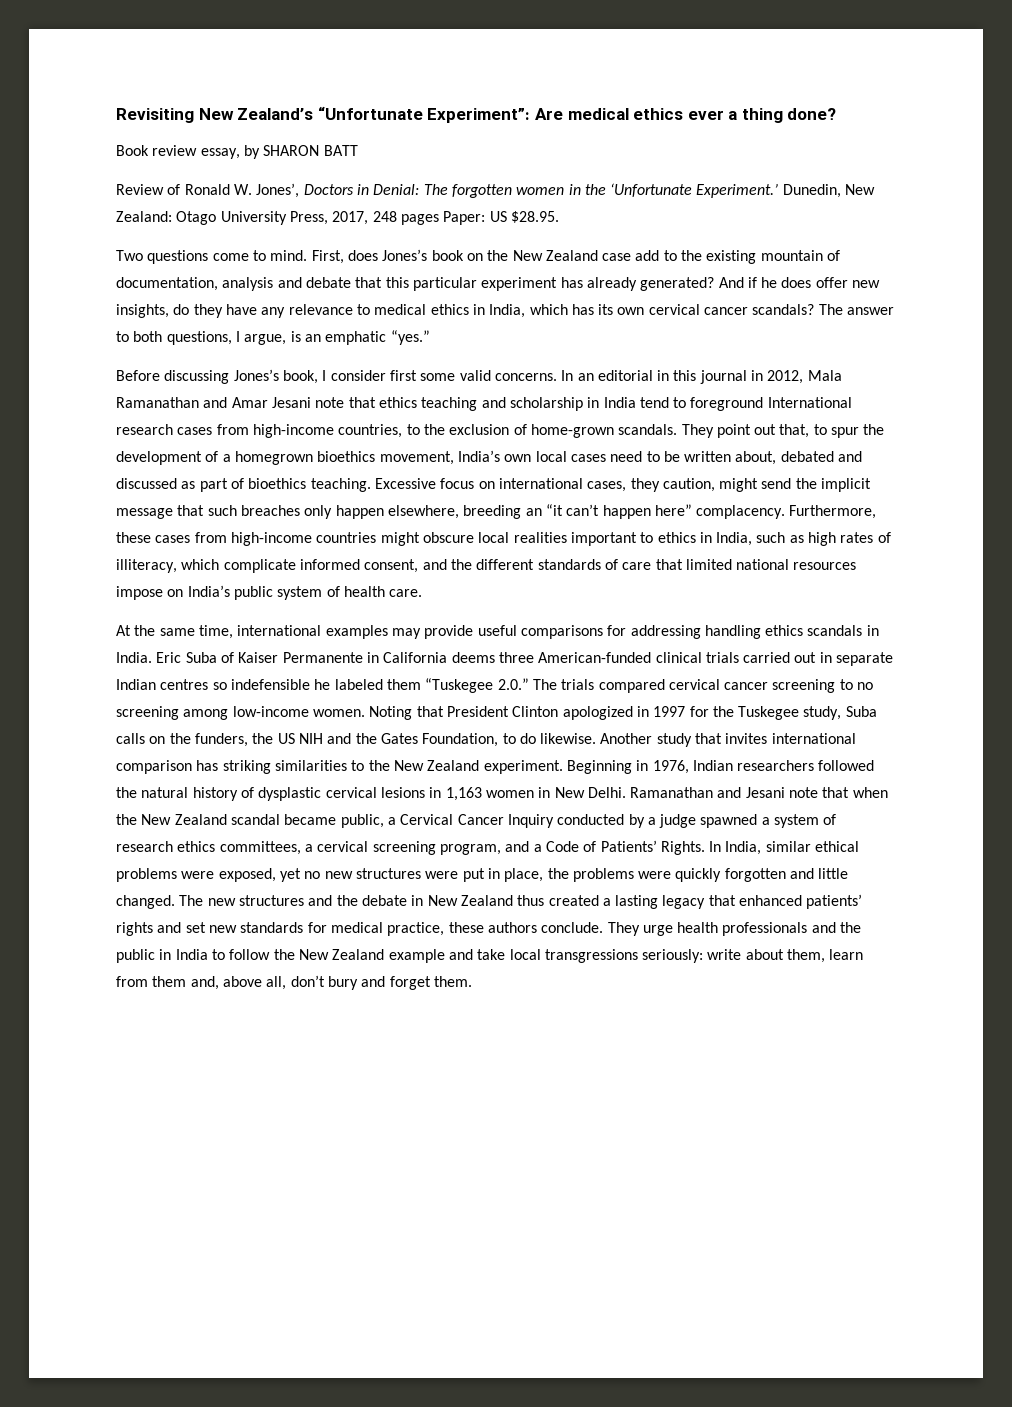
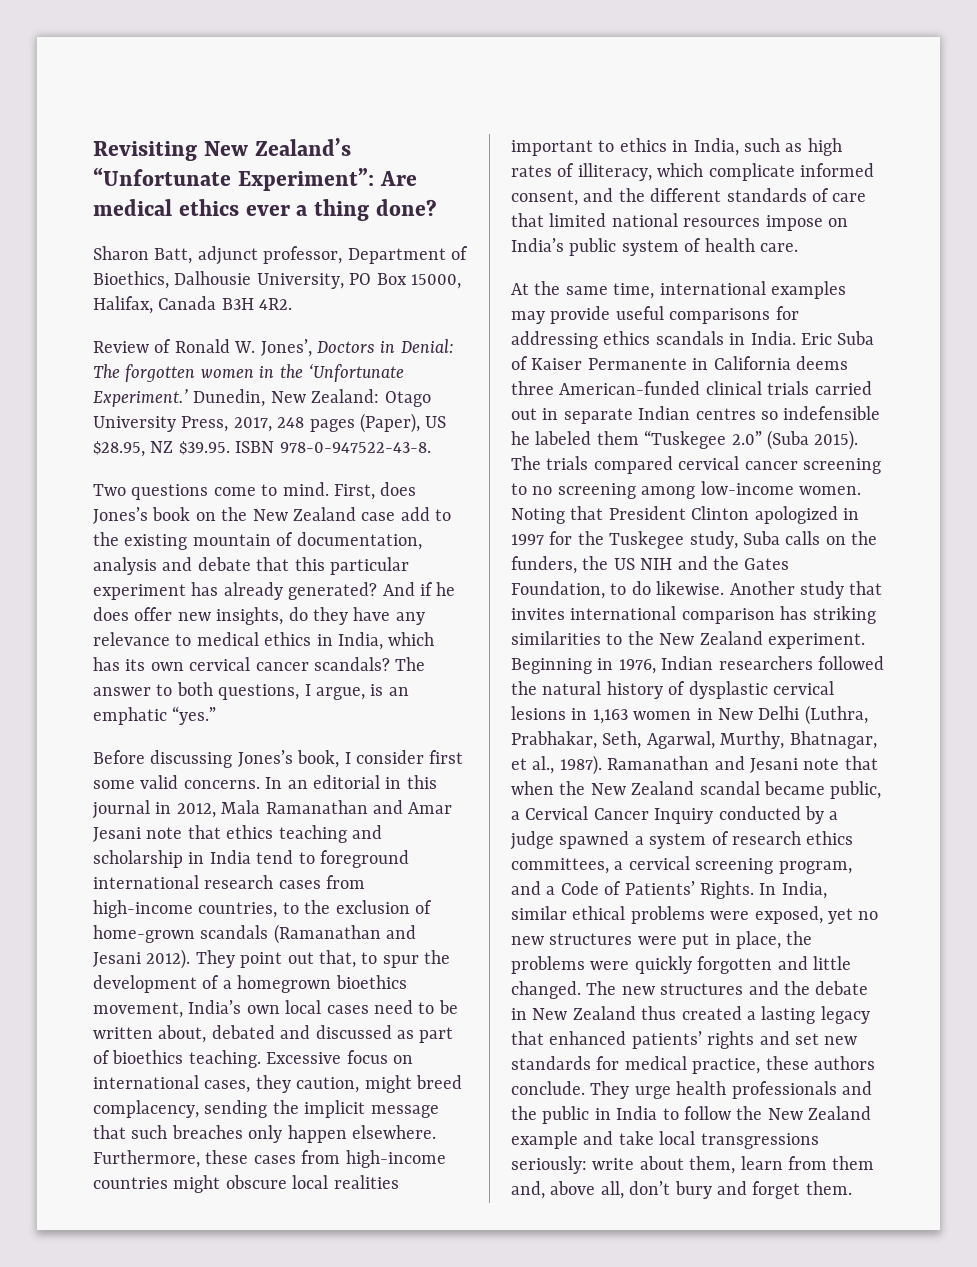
[116,145,358,159] Book review essay, by SHARON BATT -> [93,246,468,265] [93,271,461,289] [93,296,293,314] Sharon Batt, adjunct professor, Department of Bioethics, Dalhousie University, PO Box 15000, Halifax, Canada B3H 4R2.
[443,211,559,225] Paper: US $28.95. -> [360,413,447,433] [93,441,431,457] (Paper), US $28.95, NZ $39.95. ISBN 978-0-947522-43-8.
[767,397,852,408] International -> [93,875,199,889] international
[618,424,678,435] scandals. -> [200,924,417,944] [93,949,191,969] scandals (Ramanathan and Jesani 2012).
[761,478,792,489] send -> [416,1075,462,1089] [93,1100,268,1118] breed complacency, sending
[387,504,786,519] elsewhere, breeding an “it can’t happen here” complacency. -> [352,1125,436,1139] elsewhere.
[704,625,761,639] handling -> (598, 340) none
[497,678,529,690] 2.0.” -> [731,430,859,450] 2.0” (Suba 2015).
[587,787,626,798] Delhi. -> [758,705,868,725] [511,731,877,749] [511,755,602,775] Delhi (Luthra, Prabhakar, Seth, Agarwal, Murthy, Bhatnagar, et al., 1987).

